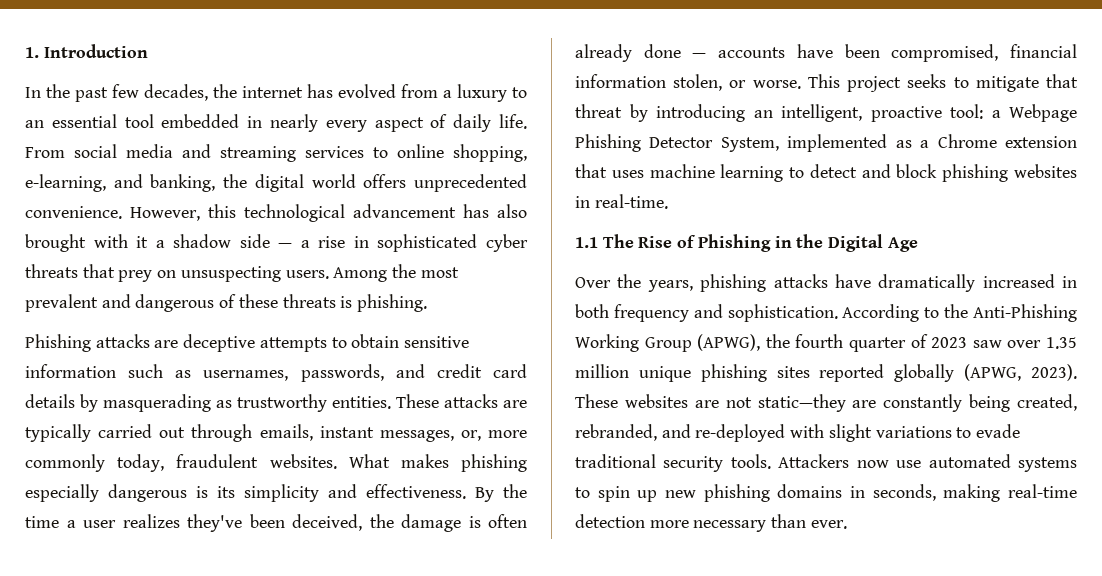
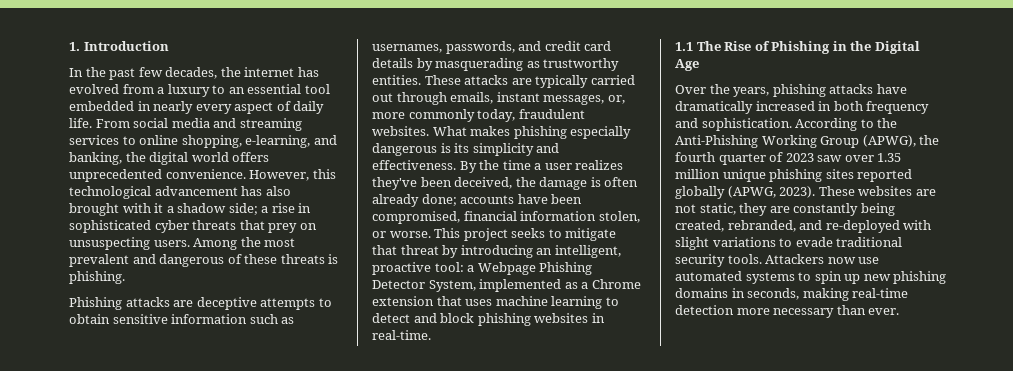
[239,234,293,248] side — -> [228,203,258,215] side;
[643,44,707,58] done — -> [421,194,457,206] done;
[757,394,846,412] static—they -> [699,203,768,216] static, they

